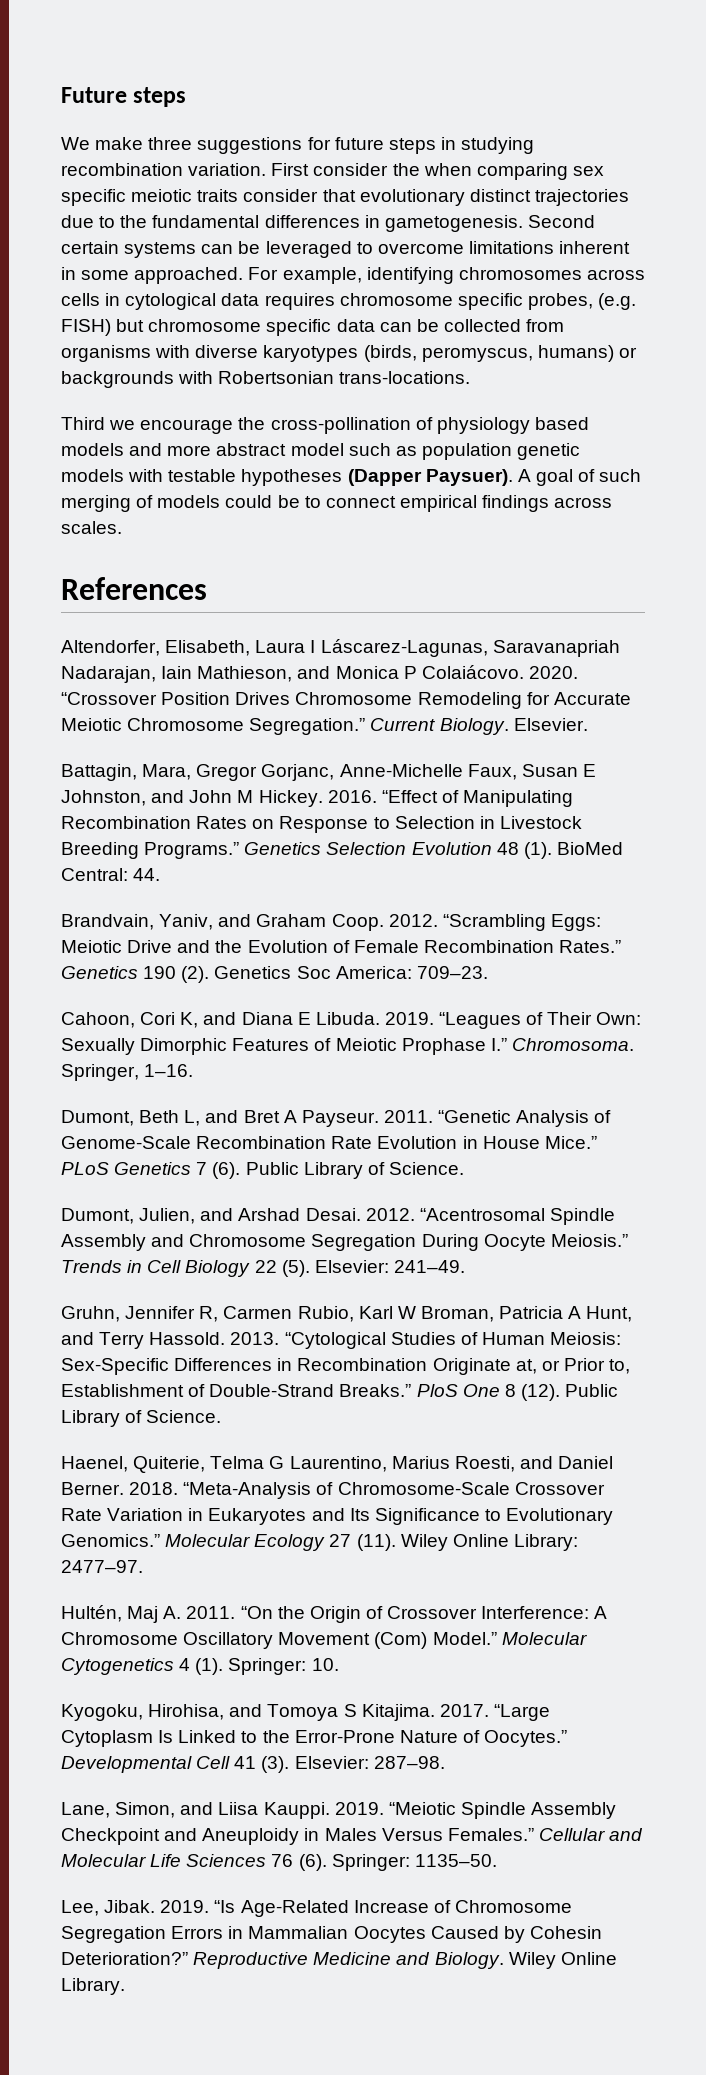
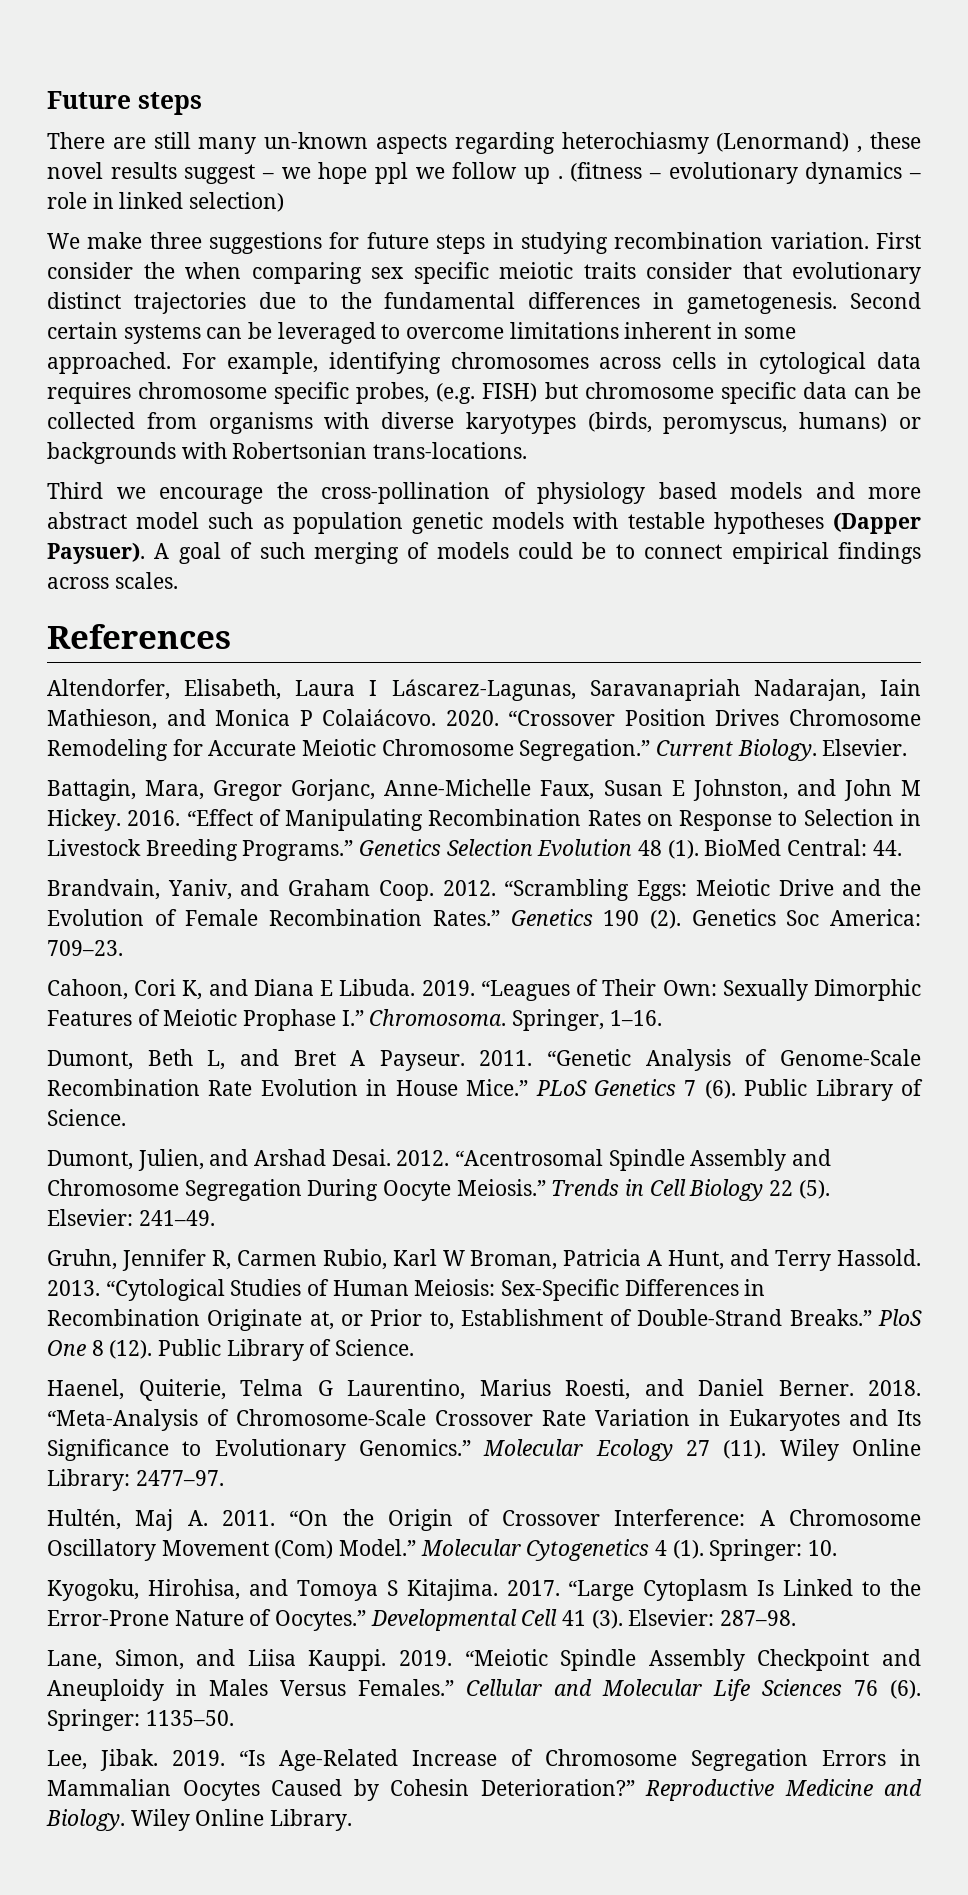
(187, 97) none -> [47,132,921,154] [47,162,921,184] [47,192,285,212] // There are still many un-known aspects regarding heterochiasmy (Lenormand) , these novel results suggest – we hope ppl we follow up . (fitness – evolutionary dynamics – role in linked selection)

